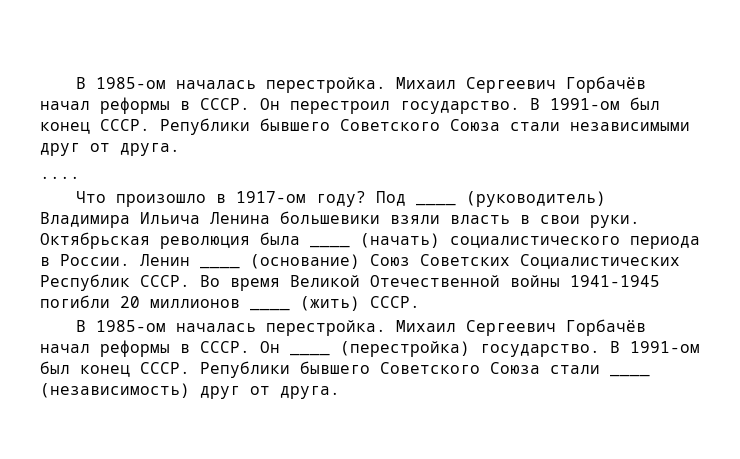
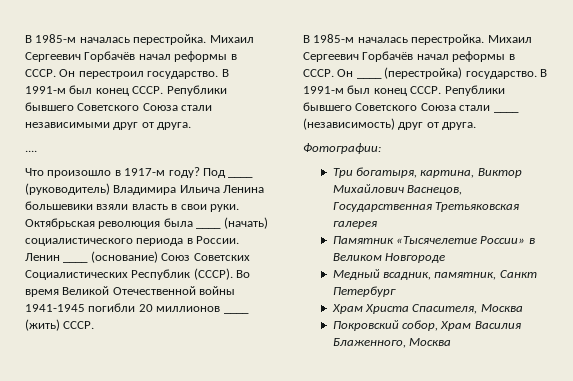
[76,77,167,89] В 1985-ом -> [25,34,77,43] В 1985-м
[550,98,620,110] 1991-ом -> [25,86,66,94] 1991-м
[236,191,307,203] 1917-ом -> [124,168,166,176] 1917-м
[140,275,190,287] СССР. -> [193,268,233,280] (СССР).
[96,320,167,332] 1985-ом -> [313,34,355,43] 1985-м
[630,341,700,353] 1991-ом -> [303,86,344,94] 1991-м
(340, 392) none -> [303,143,381,154] [332,167,522,178] [332,184,463,195] [332,202,520,212] [332,221,377,229] [332,236,535,244] [332,253,446,263] [332,269,537,280] [332,286,396,297] [331,304,523,314] [332,320,521,331] [332,338,452,348] // Фотографии: // Три богатыря, картина, Виктор Михайлович Васнецов, Государственная Третьяковская галерея // Памятник «Тысячелетие России» в Великом Новгороде // Медный всадник, памятник, Санкт Петербург // Храм Христа Спасителя, Москва // Покровский собор, Храм Василия Блаженного, Москва

